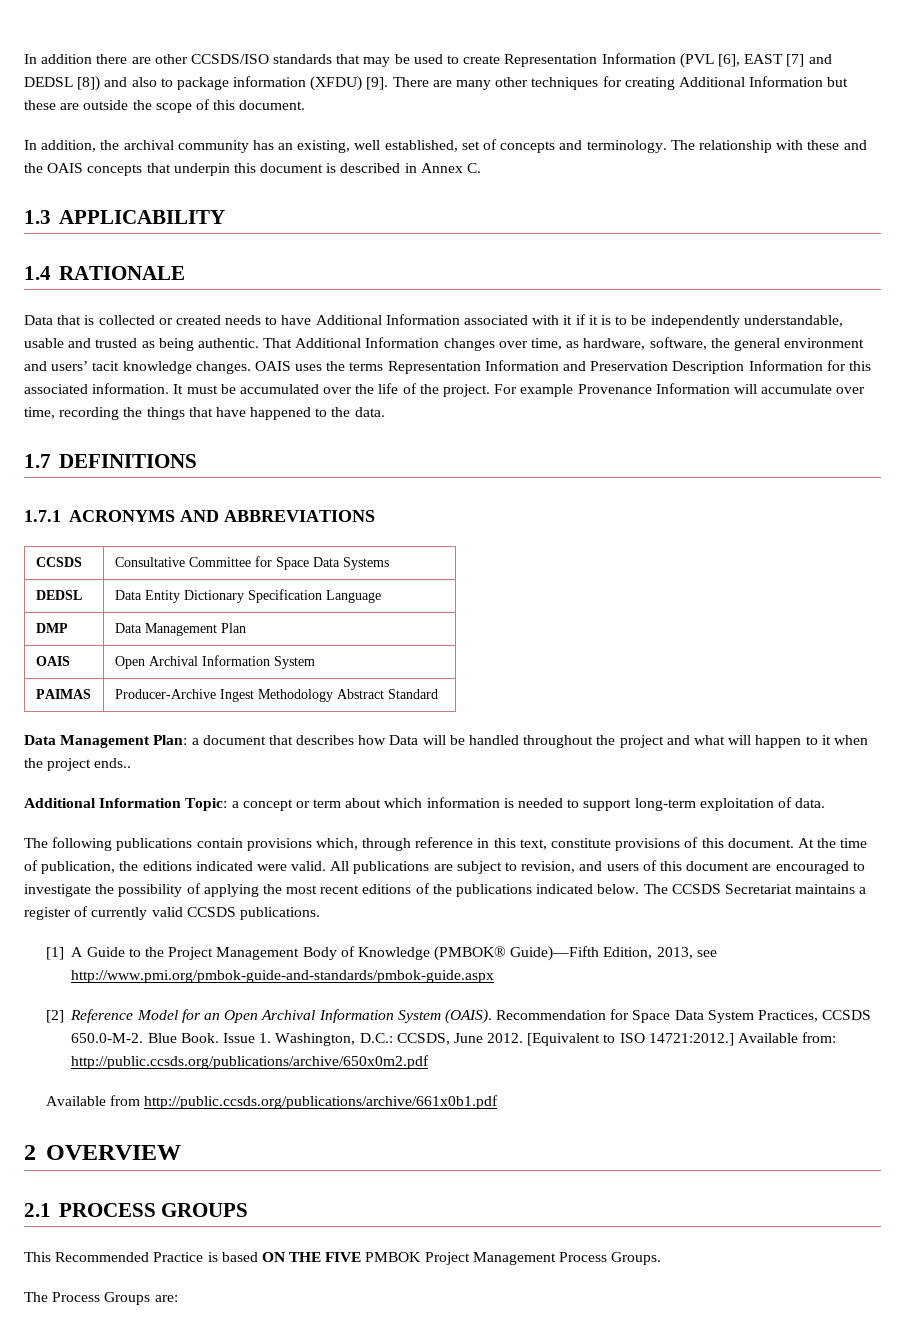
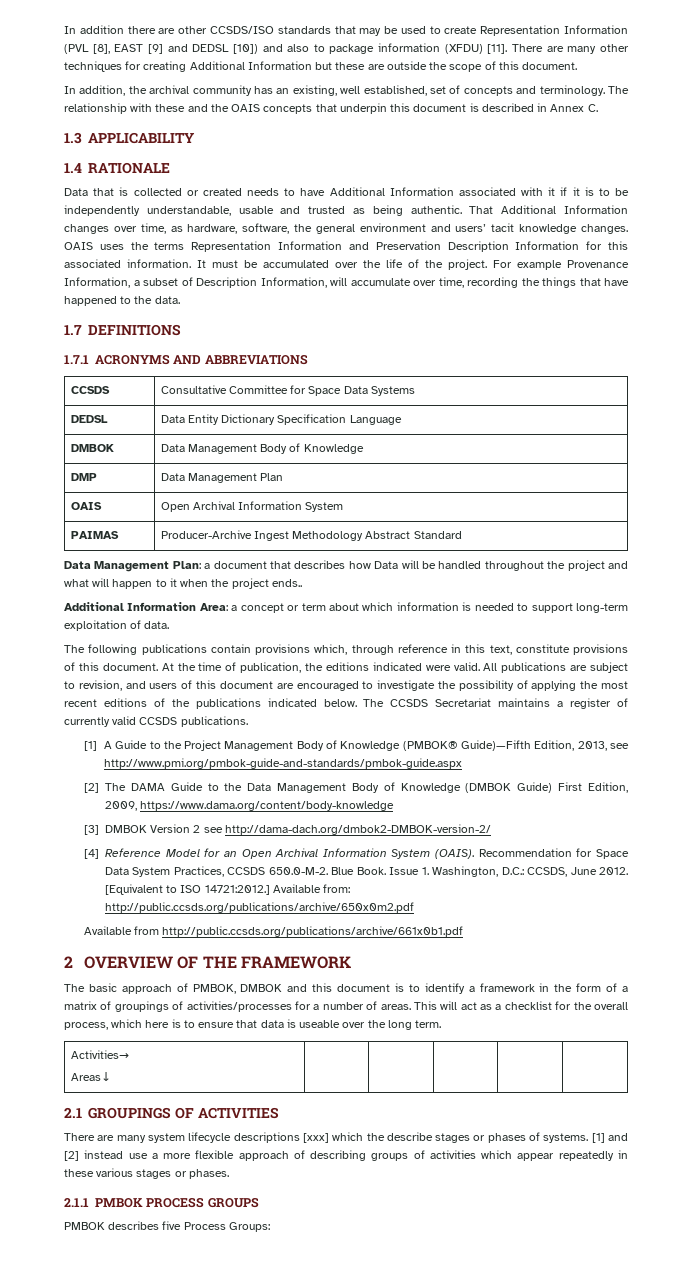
[717,54,805,67] [6], EAST [7] -> [92,44,163,54] [8], EAST [9]
[77,76,101,91] [8]) -> [232,44,258,54] [10])
[366,77,389,90] [9]. -> [487,44,508,54] [11].
[655,383,730,394] Information -> [64,277,327,288] Information, a subset of Description Information,
(381, 596) none -> [70,444,114,452] [160,443,364,454] // DMBOK | Data Management Body of Knowledge
[185,798,228,811] Topic: -> [199,603,228,611] Area:
(64, 1016) none -> [104,782,628,793] [104,801,395,811] [83,824,491,835] [83,849,99,859] The DAMA Guide to the Data Management Body of Knowledge (DMBOK Guide) First Edition, 2009, https://www.dama.org/content/body-knowledge // [3] DMBOK Version 2 see http://dama-dach.org/dmbok2-DMBOK-version-2/ // [4]
[24,1203,249,1217] [24,1252,662,1265] [24,1292,178,1305] // 2.1 PROCESS GROUPS // This Recommended Practice is based ON THE FIVE PMBOK Project Management Process Groups. // The Process Groups are: -> [177,956,351,969] [64,983,629,994] [64,1001,629,1012] [64,1019,442,1030] [70,1050,129,1059] [70,1072,111,1081] [64,1107,279,1119] [64,1132,628,1143] [64,1150,628,1161] [64,1168,229,1179] [64,1197,259,1208] [64,1221,270,1232] OF THE FRAMEWORK // The basic approach of PMBOK, DMBOK and this document is to identify a framework in the form of a matrix of groupings of activities/processes for a number of areas. This will act as a checklist for the overall process, which here is to ensure that data is useable over the long term. // Activities→ // Areas↓ | | | | | // 2.1 GROUPINGS OF ACTIVITIES // There are many system lifecycle descriptions [xxx] which the describe stages or phases of systems. [1] and [2] instead use a more flexible approach of describing groups of activities which appear repeatedly in these various stages or phases. // 2.1.1 PMBOK PROCESS GROUPS // PMBOK describes five Process Groups:

